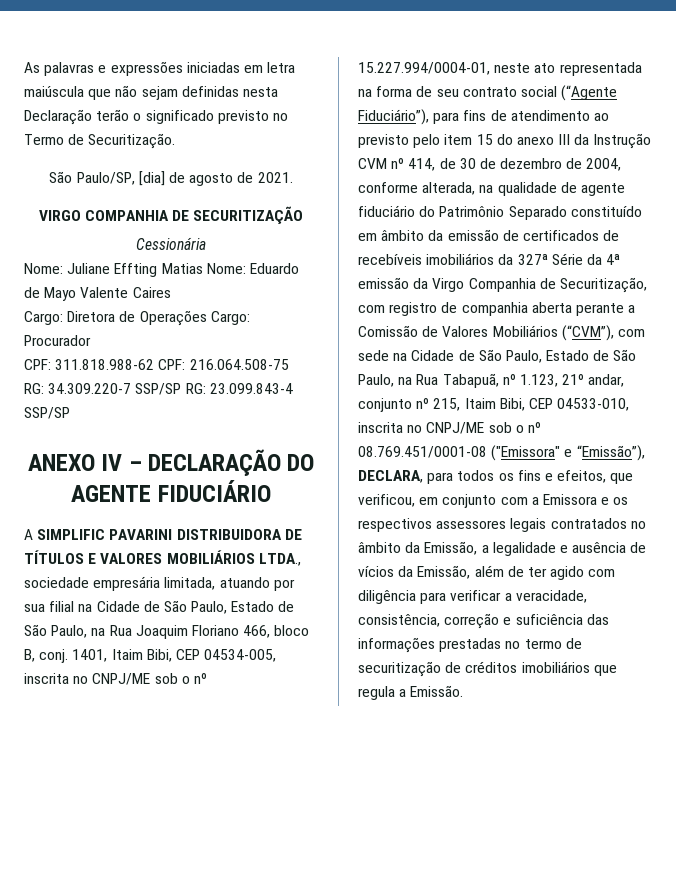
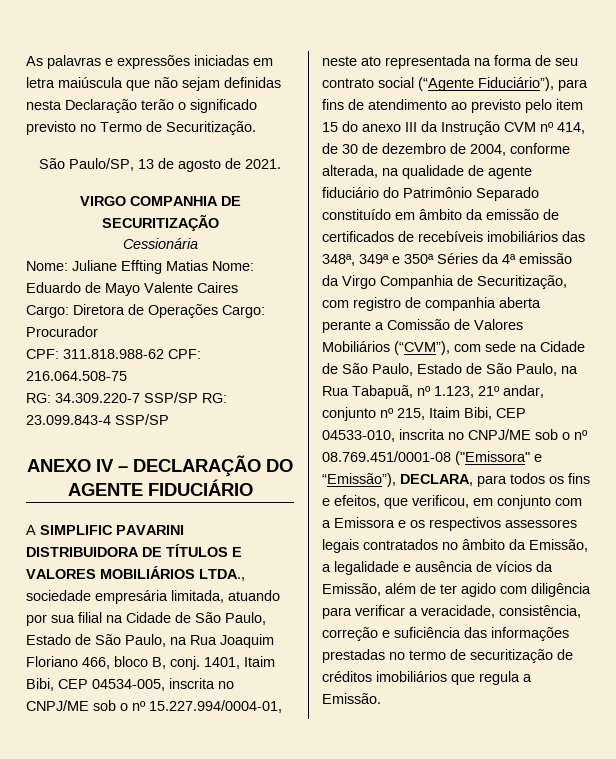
[138,171,165,186] [dia] -> [138,159,154,169] 13
[498,253,583,265] da 327ª Série -> [562,231,585,242] [322,253,478,266] das 348ª, 349ª e 350ª Séries

